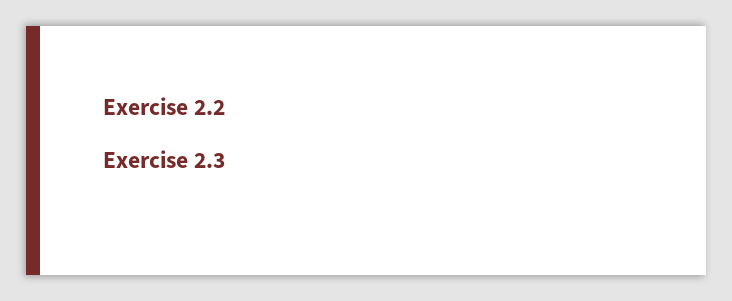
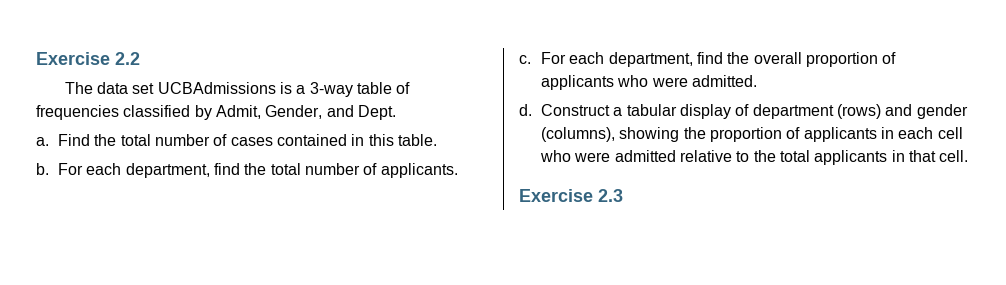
(226, 107) none -> [64,82,411,97] [36,105,396,120] [36,134,437,146] [36,163,458,178] [519,52,897,67] [541,75,758,90] [519,104,968,119] [541,127,963,142] [540,150,969,165] // The data set UCBAdmissions is a 3-way table of frequencies classified by Admit, Gender, and Dept. // a. Find the total number of cases contained in this table. // b. For each department, find the total number of applicants. // c. For each department, find the overall proportion of applicants who were admitted. // d. Construct a tabular display of department (rows) and gender (columns), showing the proportion of applicants in each cell who were admitted relative to the total applicants in that cell.

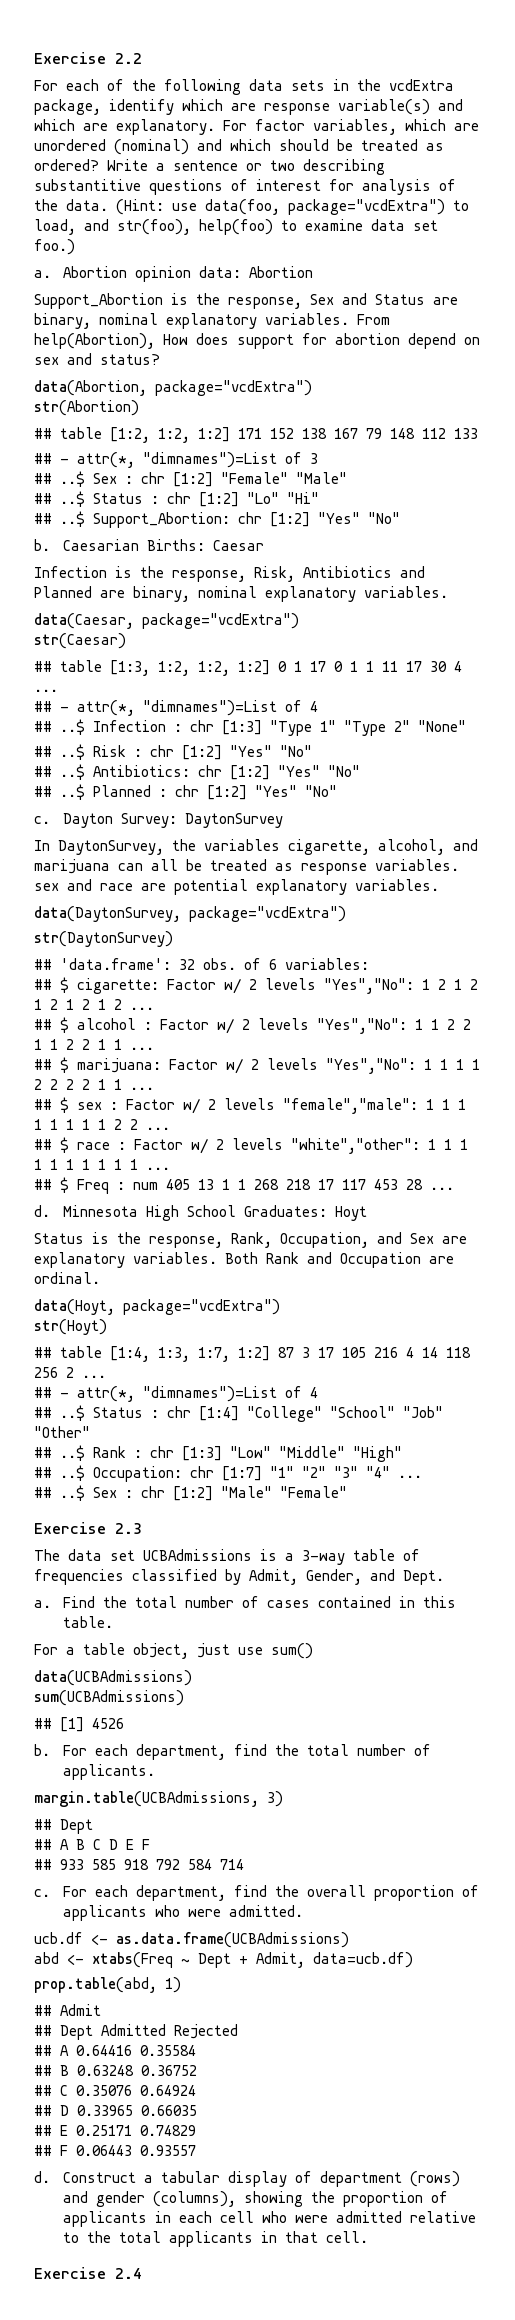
(140, 58) none -> [34,79,454,95] [34,99,463,115] [34,119,479,135] [34,139,444,155] [34,159,385,175] [34,179,456,195] [34,199,469,215] [34,219,438,235] [34,239,75,255] [34,266,314,282] [34,293,458,309] [34,313,390,329] [34,333,480,349] [34,353,160,365] [34,380,312,396] [34,400,139,416] [34,427,478,443] [34,452,318,468] [34,471,347,487] [34,491,319,507] [34,511,400,528] [34,539,265,551] [34,566,425,582] [34,586,448,602] [34,613,299,629] [34,633,126,649] [34,660,462,676] [34,689,58,692] [34,700,318,716] [34,719,466,736] [34,744,312,760] [34,764,360,780] [34,784,337,800] [34,813,284,828] [34,839,478,855] [34,859,459,875] [34,879,439,895] [34,906,346,922] [34,931,173,947] [34,958,369,970] [34,977,478,994] [34,999,154,1010] [34,1017,471,1034] [34,1039,154,1050] [34,1057,480,1074] [34,1079,154,1090] [34,1097,466,1114] [34,1119,170,1130] [34,1137,468,1154] [34,1159,170,1170] [34,1177,454,1194] [34,1205,368,1221] [34,1232,467,1248] [34,1252,454,1268] [34,1272,100,1284] [34,1299,280,1315] [34,1319,107,1335] [34,1346,471,1362] [34,1367,106,1378] [34,1386,318,1402] [34,1405,443,1422] [34,1426,90,1438] [34,1445,402,1462] [34,1465,422,1482] [34,1485,347,1501] [34,1522,142,1534] // For each of the following data sets in the vcdExtra package, identify which are response variable(s) and which are explanatory. For factor variables, which are unordered (nominal) and which should be treated as ordered? Write a sentence or two describing substantitive questions of interest for analysis of the data. (Hint: use data(foo, package="vcdExtra") to load, and str(foo), help(foo) to examine data set foo.) // a. Abortion opinion data: Abortion // Support_Abortion is the response, Sex and Status are binary, nominal explanatory variables. From help(Abortion), How does support for abortion depend on sex and status? // data(Abortion, package="vcdExtra") // str(Abortion) // ## table [1:2, 1:2, 1:2] 171 152 138 167 79 148 112 133 // ## - attr(*, "dimnames")=List of 3 // ## ..$ Sex : chr [1:2] "Female" "Male" // ## ..$ Status : chr [1:2] "Lo" "Hi" // ## ..$ Support_Abortion: chr [1:2] "Yes" "No" // b. Caesarian Births: Caesar // Infection is the response, Risk, Antibiotics and Planned are binary, nominal explanatory variables. // data(Caesar, package="vcdExtra") // str(Caesar) // ## table [1:3, 1:2, 1:2, 1:2] 0 1 17 0 1 1 11 17 30 4 ... // ## - attr(*, "dimnames")=List of 4 // ## ..$ Infection : chr [1:3] "Type 1" "Type 2" "None" // ## ..$ Risk : chr [1:2] "Yes" "No" // ## ..$ Antibiotics: chr [1:2] "Yes" "No" // ## ..$ Planned : chr [1:2] "Yes" "No" // c. Dayton Survey: DaytonSurvey // In DaytonSurvey, the variables cigarette, alcohol, and marijuana can all be treated as response variables. sex and race are potential explanatory variables. // data(DaytonSurvey, package="vcdExtra") // str(DaytonSurvey) // ## 'data.frame': 32 obs. of 6 variables: // ## $ cigarette: Factor w/ 2 levels "Yes","No": 1 2 1 2 1 2 1 2 1 2 ... // ## $ alcohol : Factor w/ 2 levels "Yes","No": 1 1 2 2 1 1 2 2 1 1 ... // ## $ marijuana: Factor w/ 2 levels "Yes","No": 1 1 1 1 2 2 2 2 1 1 ... // ## $ sex : Factor w/ 2 levels "female","male": 1 1 1 1 1 1 1 1 2 2 ... // ## $ race : Factor w/ 2 levels "white","other": 1 1 1 1 1 1 1 1 1 1 ... // ## $ Freq : num 405 13 1 1 268 218 17 117 453 28 ... // d. Minnesota High School Graduates: Hoyt // Status is the response, Rank, Occupation, and Sex are explanatory variables. Both Rank and Occupation are ordinal. // data(Hoyt, package="vcdExtra") // str(Hoyt) // ## table [1:4, 1:3, 1:7, 1:2] 87 3 17 105 216 4 14 118 256 2 ... // ## - attr(*, "dimnames")=List of 4 // ## ..$ Status : chr [1:4] "College" "School" "Job" "Other" // ## ..$ Rank : chr [1:3] "Low" "Middle" "High" // ## ..$ Occupation: chr [1:7] "1" "2" "3" "4" ... // ## ..$ Sex : chr [1:2] "Male" "Female" // Exercise 2.3
(437, 140) none -> [34,1643,313,1659] [34,1670,192,1686] [34,1690,184,1706] [34,1717,124,1732] // For a table object, just use sum() // data(UCBAdmissions) // sum(UCBAdmissions) // ## [1] 4526
(458, 170) none -> [34,1791,283,1807] [34,1819,93,1834] [34,1839,150,1850] [34,1859,244,1870] // margin.table(UCBAdmissions, 3) // ## Dept // ## A B C D E F // ## 933 585 918 792 584 714
(758, 81) none -> [34,1932,349,1948] [34,1952,413,1968] [34,1977,181,1993] [34,2004,101,2016] [34,2024,238,2040] [34,2045,196,2056] [34,2065,197,2076] [34,2085,196,2096] [34,2105,197,2116] [34,2125,196,2136] [34,2145,196,2156] // ucb.df <- as.data.frame(UCBAdmissions) // abd <- xtabs(Freq ~ Dept + Admit, data=ucb.df) // prop.table(abd, 1) // ## Admit // ## Dept Admitted Rejected // ## A 0.64416 0.35584 // ## B 0.63248 0.36752 // ## C 0.35076 0.64924 // ## D 0.33965 0.66035 // ## E 0.25171 0.74829 // ## F 0.06443 0.93557
[598,189,623,202] 2.3 -> [115,2268,142,2279] 2.4

